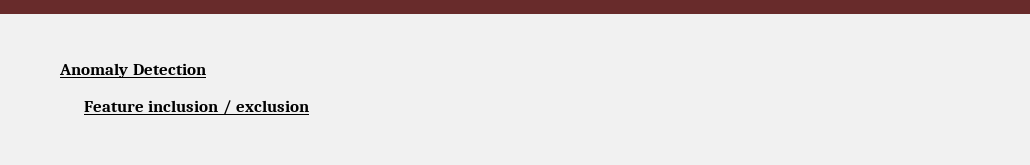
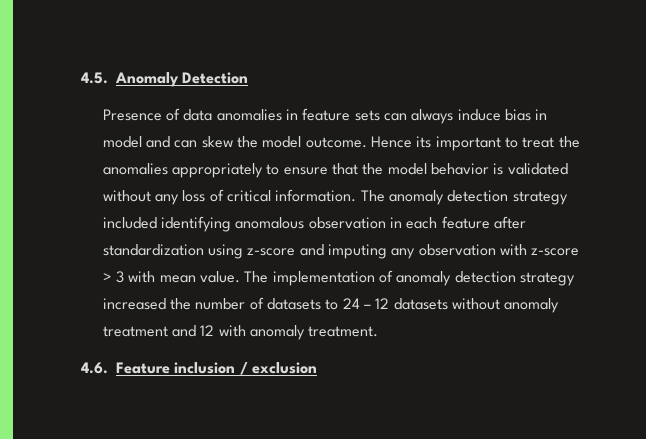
(59, 70) none -> [80,72,108,84] 4.5.
(206, 69) none -> [102,108,548,124] [102,136,580,151] [102,163,568,178] [102,189,568,205] [102,216,527,232] [102,244,580,259] [102,270,576,286] [102,297,560,313] [102,325,379,340] [80,362,108,374] Presence of data anomalies in feature sets can always induce bias in model and can skew the model outcome. Hence its important to treat the anomalies appropriately to ensure that the model behavior is validated without any loss of critical information. The anomaly detection strategy included identifying anomalous observation in each feature after standardization using z-score and imputing any observation with z-score > 3 with mean value. The implementation of anomaly detection strategy increased the number of datasets to 24 – 12 datasets without anomaly treatment and 12 with anomaly treatment. // 4.6.

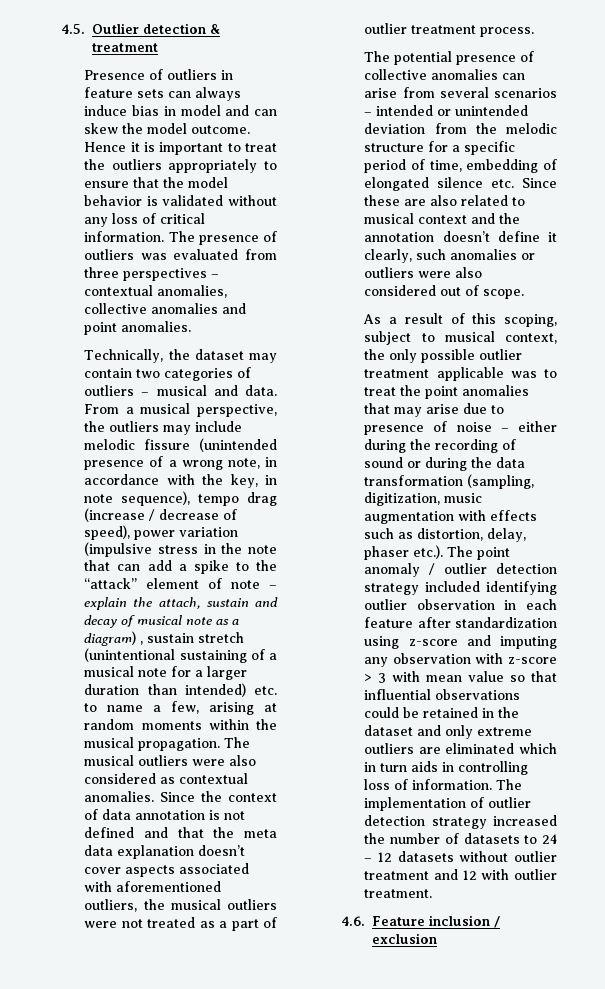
[114,72,249,87] Anomaly Detection -> [92,23,221,34] [92,43,159,52] Outlier detection & treatment
[183,109,282,121] data anomalies -> [167,69,218,80] outliers
[416,136,432,148] its -> [130,142,155,152] it is
[102,163,168,175] anomalies -> [111,159,162,170] outliers
[389,190,445,205] anomaly -> [198,231,277,245] [84,249,277,260] [84,267,220,281] [84,285,228,298] [84,303,247,314] [84,321,192,335] [84,349,277,363] [84,367,252,381] [84,385,277,396] [84,403,277,417] [84,421,243,435] [84,438,277,452] [84,456,277,470] [84,474,277,488] [84,491,277,506] [84,508,238,522] [84,525,239,540] [84,542,277,557] [84,560,278,574] [84,578,277,589] [84,597,278,610] [84,615,240,628] [84,631,245,646] [84,648,277,663] [84,666,248,680] [84,683,277,697] [84,701,277,715] [84,719,277,730] [84,737,251,751] [84,755,257,766] [84,773,249,784] [84,791,277,802] [84,809,246,820] [84,827,277,838] [84,845,246,859] [84,863,250,877] [84,881,222,892] [84,899,277,912] [84,917,277,931] [364,23,535,37] [364,51,535,65] [364,69,526,80] [364,87,557,98] [364,105,529,116] [364,123,557,134] [364,141,516,155] [364,159,557,173] [364,177,557,191] [364,195,526,206] [364,213,521,224] [364,231,557,242] [364,249,536,263] [364,267,483,278] [364,285,525,299] [363,313,557,327] [364,331,557,345] [364,349,523,363] [364,367,557,381] [364,385,530,399] [364,403,505,417] [364,421,557,435] [364,439,517,453] [364,457,526,471] [364,474,535,489] [364,492,483,506] [364,510,538,524] [364,528,527,542] [364,545,511,560] [364,563,488,577] presence of outliers was evaluated from three perspectives – contextual anomalies, collective anomalies and point anomalies. // Technically, the dataset may contain two categories of outliers – musical and data. From a musical perspective, the outliers may include melodic fissure (unintended presence of a wrong note, in accordance with the key, in note sequence), tempo drag (increase / decrease of speed), power variation (impulsive stress in the note that can add a spike to the “attack” element of note – explain the attach, sustain and decay of musical note as a diagram) , sustain stretch (unintentional sustaining of a musical note for a larger duration than intended) etc. to name a few, arising at random moments within the musical propagation. The musical outliers were also considered as contextual anomalies. Since the context of data annotation is not defined and that the meta data explanation doesn’t cover aspects associated with aforementioned outliers, the musical outliers were not treated as a part of outlier treatment process. // The potential presence of collective anomalies can arise from several scenarios – intended or unintended deviation from the melodic structure for a specific period of time, embedding of elongated silence etc. Since these are also related to musical context and the annotation doesn’t define it clearly, such anomalies or outliers were also considered out of scope. // As a result of this scoping, subject to musical context, the only possible outlier treatment applicable was to treat the point anomalies that may arise due to presence of noise – either during the recording of sound or during the data transformation (sampling, digitization, music augmentation with effects such as distortion, delay, phaser etc.). The point anomaly / outlier
[235,217,305,229] anomalous -> [364,599,408,610] outlier
[200,271,241,283] value. -> [468,671,557,682] [364,689,521,700] [364,707,520,718] [364,725,533,739] [364,743,557,754] [364,761,529,775] [364,779,493,790] value so that influential observations could be retained in the dataset and only extreme outliers are eliminated which in turn aids in controlling loss of information.
[396,271,452,286] anomaly -> [488,797,532,808] outlier
[504,298,560,313] anomaly -> [514,851,557,862] outlier
[250,325,306,340] anomaly -> [514,869,557,880] outlier

